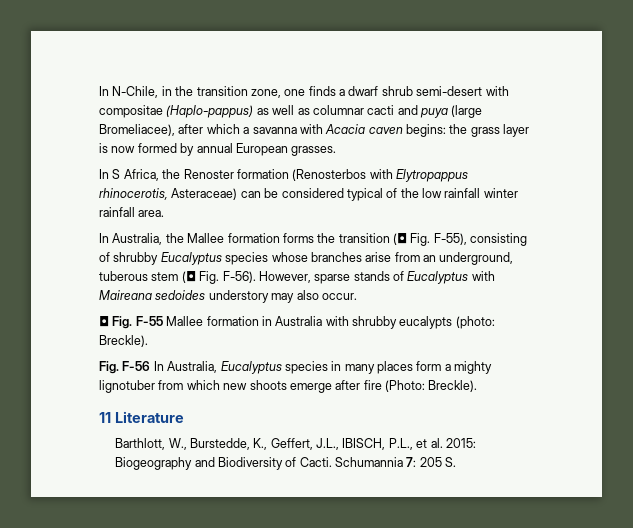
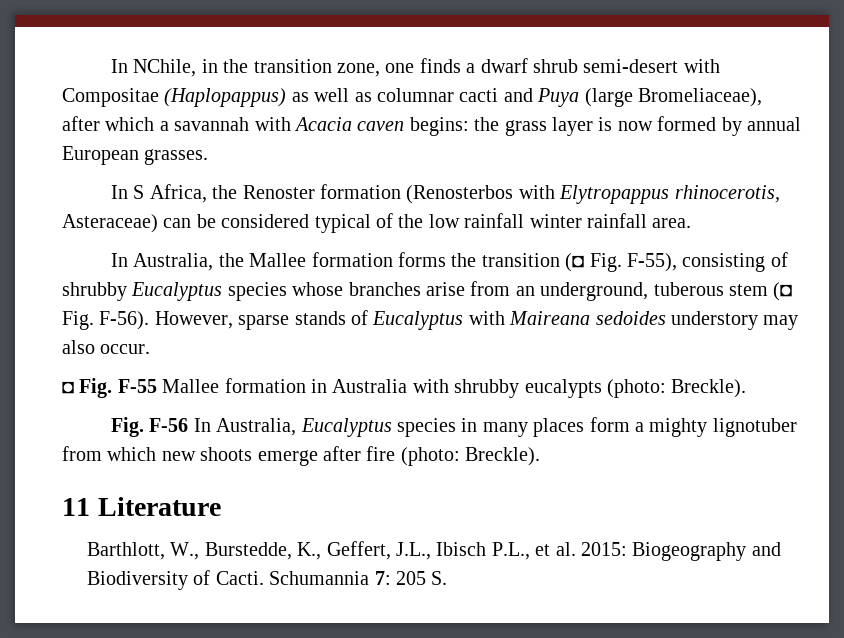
[99,86,159,98] In N-Chile, -> [111,59,197,77] In NChile,
[99,105,254,118] compositae (Haplo-pappus) -> [62,88,287,107] Compositae (Haplopappus)
[420,105,483,118] [99,124,175,136] puya (large Bromeliacee), -> [537,88,762,107] Puya (large Bromeliaceae),
[252,127,297,134] savanna -> [174,117,250,131] savannah
[385,380,425,392] (Photo: -> [400,447,460,466] (photo:
[342,438,386,450] IBISCH, -> [436,542,487,556] Ibisch

